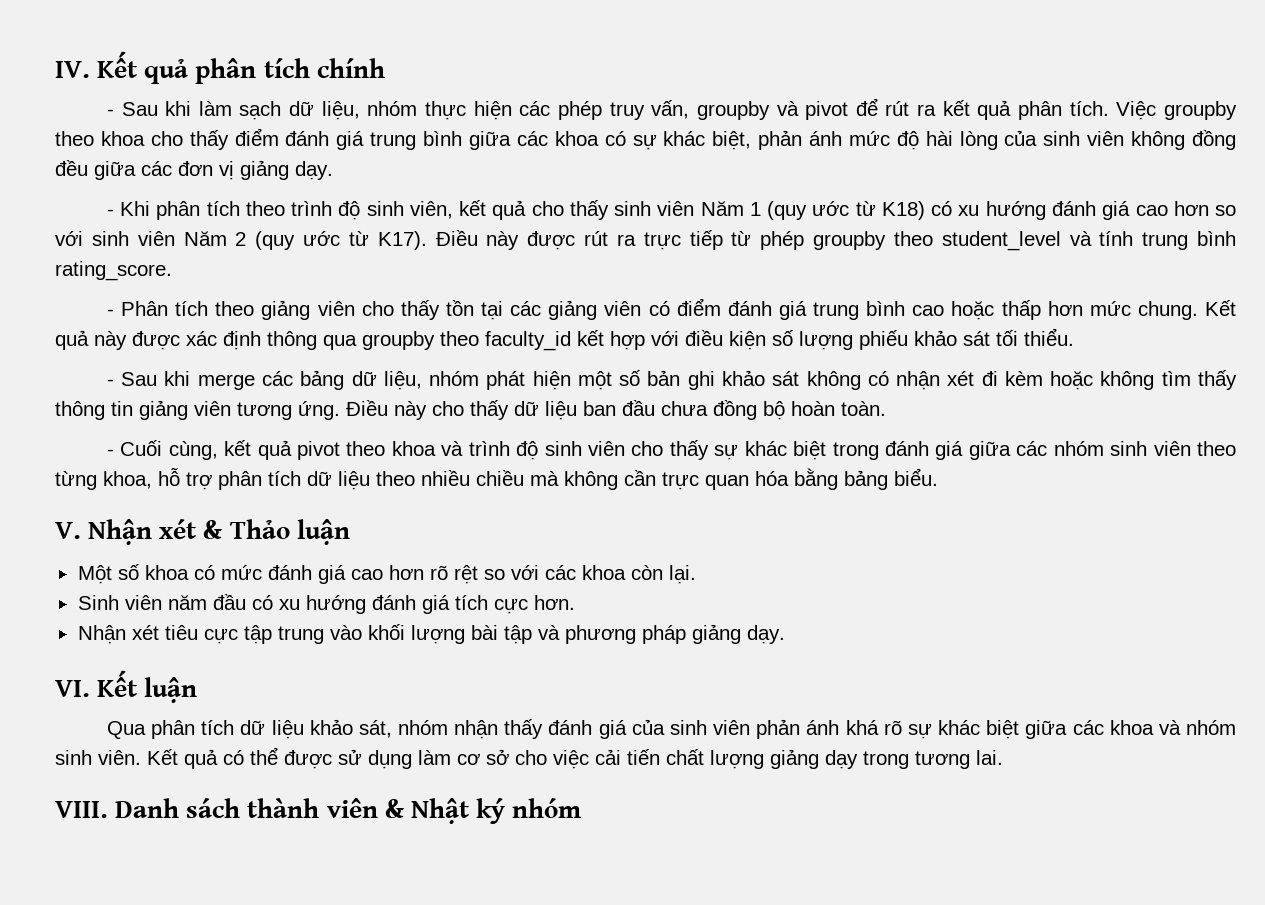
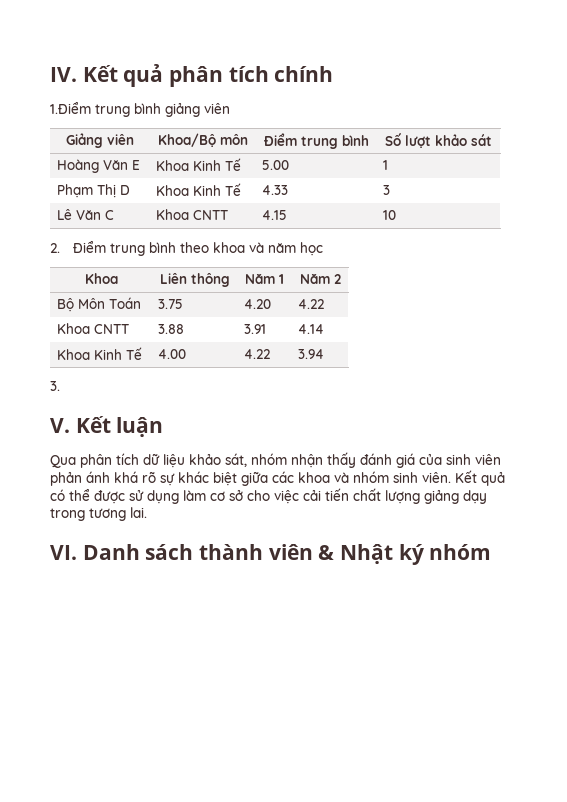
[106,98,1237,120] [55,128,1236,150] [55,160,333,180] [106,200,1236,220] [55,230,1236,251] [55,261,172,281] [106,298,1236,320] [55,328,1074,351] [106,370,1238,390] [55,400,886,420] [106,440,1236,460] [55,468,938,490] [55,519,350,545] [77,564,696,584] [77,594,575,614] [77,624,785,644] [55,680,90,697] - Sau khi làm sạch dữ liệu, nhóm thực hiện các phép truy vấn, groupby và pivot để rút ra kết quả phân tích. Việc groupby theo khoa cho thấy điểm đánh giá trung bình giữa các khoa có sự khác biệt, phản ánh mức độ hài lòng của sinh viên không đồng đều giữa các đơn vị giảng dạy. // - Khi phân tích theo trình độ sinh viên, kết quả cho thấy sinh viên Năm 1 (quy ước từ K18) có xu hướng đánh giá cao hơn so với sinh viên Năm 2 (quy ước từ K17). Điều này được rút ra trực tiếp từ phép groupby theo student_level và tính trung bình rating_score. // - Phân tích theo giảng viên cho thấy tồn tại các giảng viên có điểm đánh giá trung bình cao hoặc thấp hơn mức chung. Kết quả này được xác định thông qua groupby theo faculty_id kết hợp với điều kiện số lượng phiếu khảo sát tối thiểu. // - Sau khi merge các bảng dữ liệu, nhóm phát hiện một số bản ghi khảo sát không có nhận xét đi kèm hoặc không tìm thấy thông tin giảng viên tương ứng. Điều này cho thấy dữ liệu ban đầu chưa đồng bộ hoàn toàn. // - Cuối cùng, kết quả pivot theo khoa và trình độ sinh viên cho thấy sự khác biệt trong đánh giá giữa các nhóm sinh viên theo từng khoa, hỗ trợ phân tích dữ liệu theo nhiều chiều mà không cần trực quan hóa bằng bảng biểu. // V. Nhận xét & Thảo luận // Một số khoa có mức đánh giá cao hơn rõ rệt so với các khoa còn lại. // Sinh viên năm đầu có xu hướng đánh giá tích cực hơn. // Nhận xét tiêu cực tập trung vào khối lượng bài tập và phương pháp giảng dạy. // VI. -> [50,101,230,117] [66,133,134,148] [157,133,248,147] [262,133,369,149] [384,133,492,148] [56,159,140,173] [155,158,241,171] [261,160,289,170] [382,160,388,170] [56,184,130,198] [155,183,241,196] [261,185,288,195] [382,185,390,195] [56,209,114,220] [155,209,228,220] [261,210,287,220] [382,210,396,220] [50,240,323,256] [84,273,118,284] [159,273,230,287] [245,274,284,284] [299,274,341,284] [56,297,141,312] [157,299,183,309] [243,299,271,309] [297,299,324,309] [56,323,129,334] [157,324,184,334] [243,324,266,334] [297,324,324,334] [56,347,142,360] [157,349,186,359] [243,349,270,359] [297,349,324,359] [50,381,60,391] [50,418,70,433] 1.Điểm trung bình giảng viên // Giảng viên | Khoa/Bộ môn | Điểm trung bình | Số lượt khảo sát // Hoàng Văn E | Khoa Kinh Tế | 5.00 | 1 // Phạm Thị D | Khoa Kinh Tế | 4.33 | 3 // Lê Văn C | Khoa CNTT | 4.15 | 10 // 2. Điểm trung bình theo khoa và năm học // Khoa | Liên thông | Năm 1 | Năm 2 // Bộ Môn Toán | 3.75 | 4.20 | 4.22 // Khoa CNTT | 3.88 | 3.91 | 4.14 // Khoa Kinh Tế | 4.00 | 4.22 | 3.94 // 3. // V.
[55,801,108,818] VIII. -> [50,545,77,560] VI.

